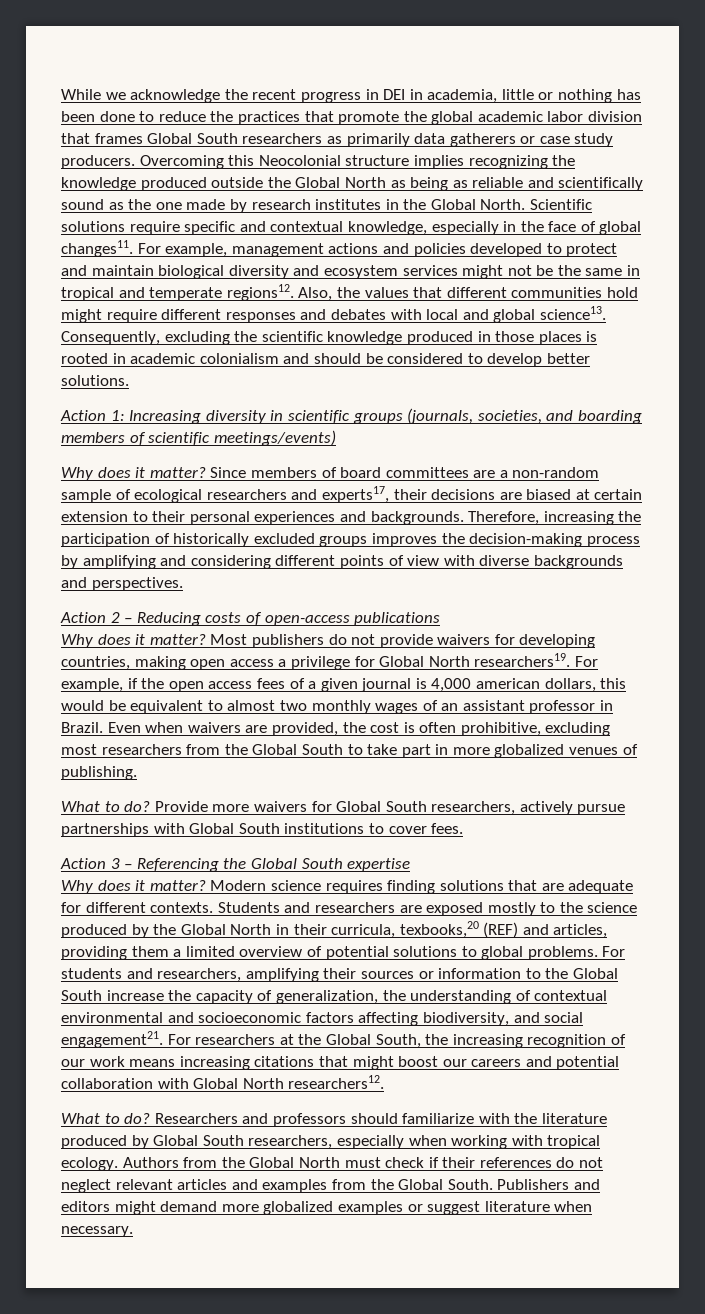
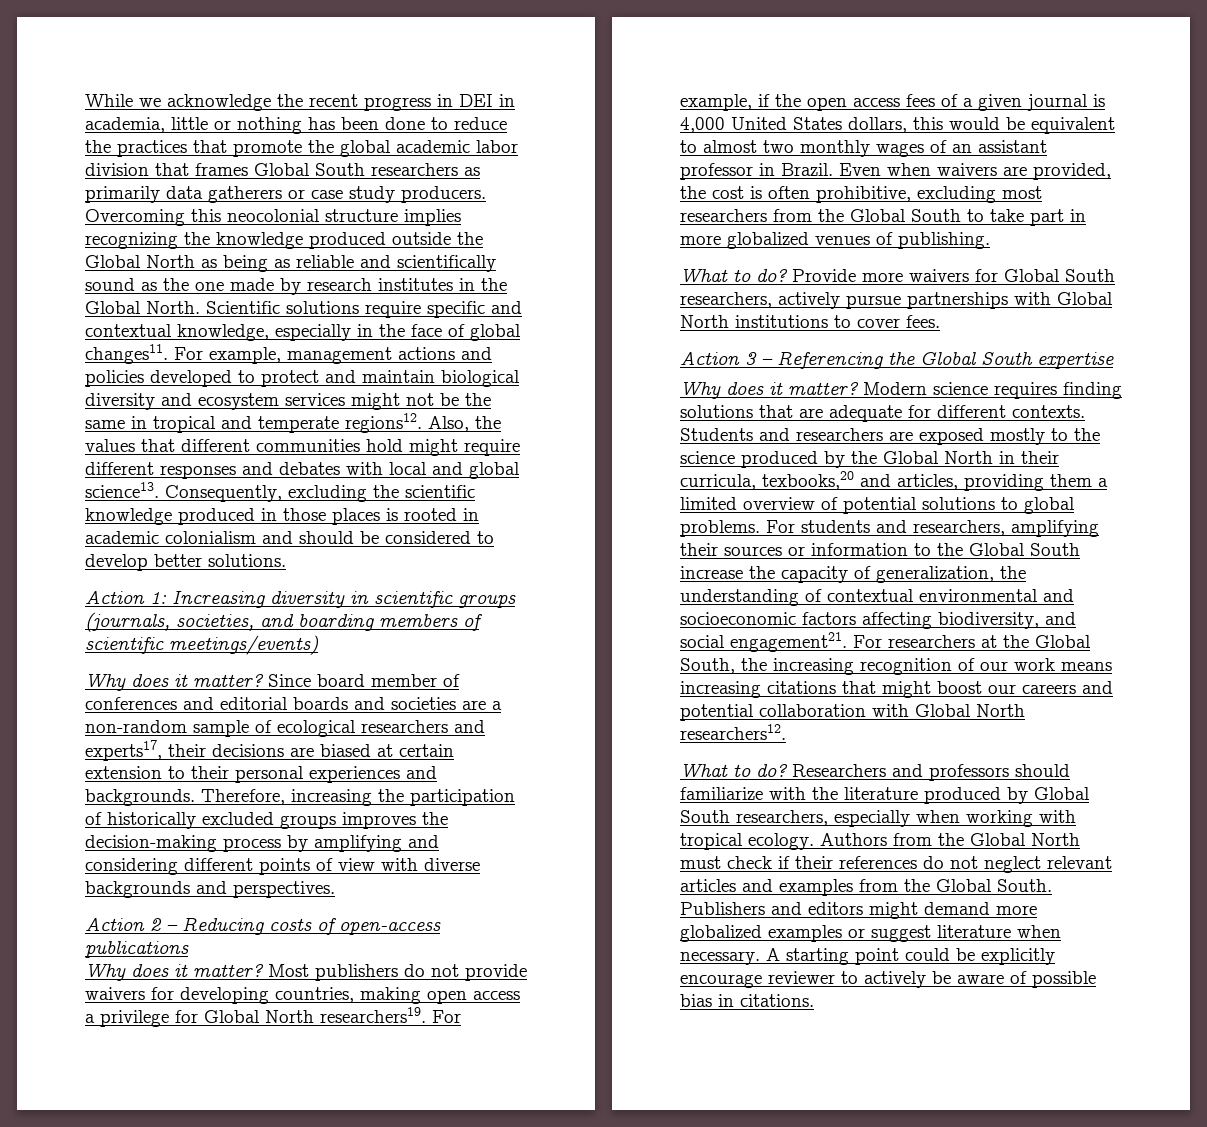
[258,155,341,166] Neocolonial -> [227,209,320,222] neocolonial
[250,467,469,478] members of board committees -> [317,674,460,687] [85,697,456,710] board member of conferences and editorial boards and societies
[476,678,541,689] american -> [731,117,842,130] United States
[238,823,280,834] South -> [680,315,729,328] North
[483,922,519,938] (REF) -> (854, 480) none
(133, 1231) none -> [766,948,1055,965] [680,971,1096,988] [680,994,814,1007] A starting point could be explicitly encourage reviewer to actively be aware of possible bias in citations.

